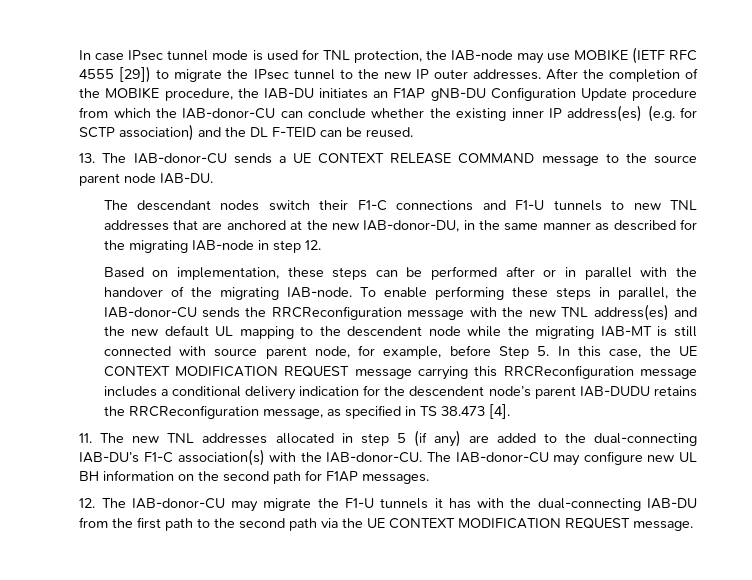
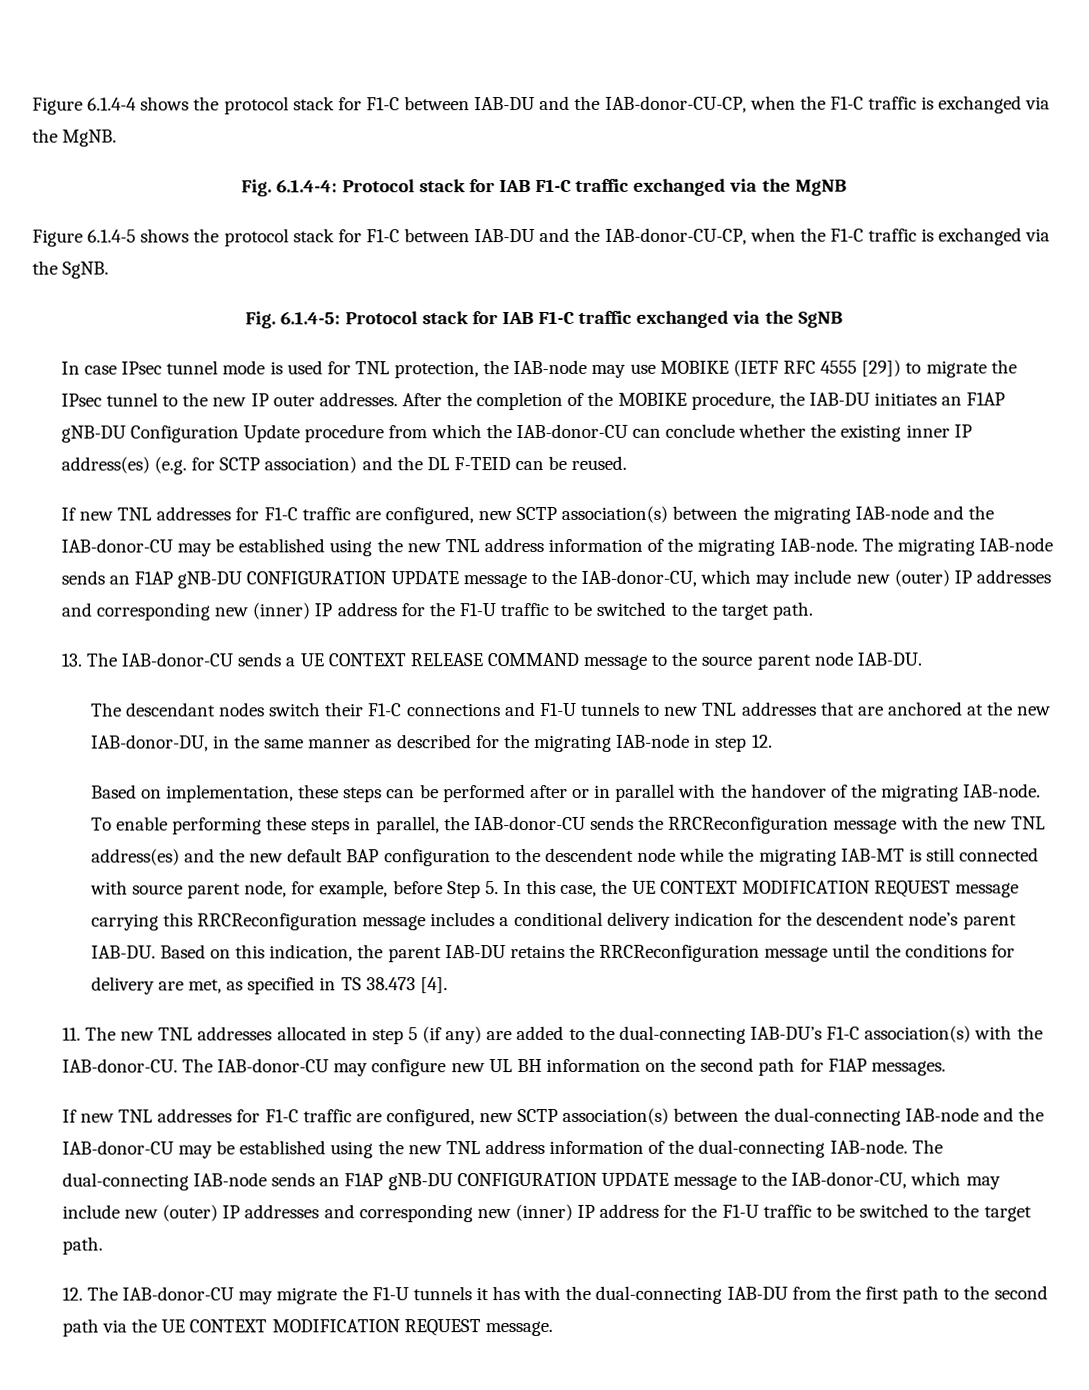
(79, 55) none -> [32,95,1051,115] [32,128,118,147] [241,178,847,197] [32,227,1051,247] [32,260,110,279] [245,310,843,329] Figure 6.1.4-4 shows the protocol stack for F1-C between IAB-DU and the IAB-donor-CU-CP, when the F1-C traffic is exchanged via the MgNB. // Fig. 6.1.4-4: Protocol stack for IAB F1-C traffic exchanged via the MgNB // Figure 6.1.4-5 shows the protocol stack for F1-C between IAB-DU and the IAB-donor-CU-CP, when the F1-C traffic is exchanged via the SgNB. // Fig. 6.1.4-5: Protocol stack for IAB F1-C traffic exchanged via the SgNB //
(414, 132) none -> [60,505,995,525] [60,537,1053,557] [60,569,1051,589] [60,601,813,621] // If new TNL addresses for F1-C traffic are configured, new SCTP association(s) between the migrating IAB-node and the IAB-donor-CU may be established using the new TNL address information of the migrating IAB-node. The migrating IAB-node sends an F1AP gNB-DU CONFIGURATION UPDATE message to the IAB-donor-CU, which may include new (outer) IP addresses and corresponding new (inner) IP address for the F1-U traffic to be switched to the target path.
[215,326,294,339] UL mapping -> [346,849,491,867] BAP configuration
[579,386,697,397] [103,405,323,419] IAB-DUDU retains the RRCReconfiguration message, -> [90,943,1015,963] [90,976,223,995] IAB-DU. Based on this indication, the parent IAB-DU retains the RRCReconfiguration message until the conditions for delivery are met,
(430, 479) none -> [61,1107,1045,1127] [61,1139,943,1159] [61,1171,1001,1191] [61,1203,1032,1223] [61,1236,103,1255] // If new TNL addresses for F1-C traffic are configured, new SCTP association(s) between the dual-connecting IAB-node and the IAB-donor-CU may be established using the new TNL address information of the dual-connecting IAB-node. The dual-connecting IAB-node sends an F1AP gNB-DU CONFIGURATION UPDATE message to the IAB-donor-CU, which may include new (outer) IP addresses and corresponding new (inner) IP address for the F1-U traffic to be switched to the target path.

